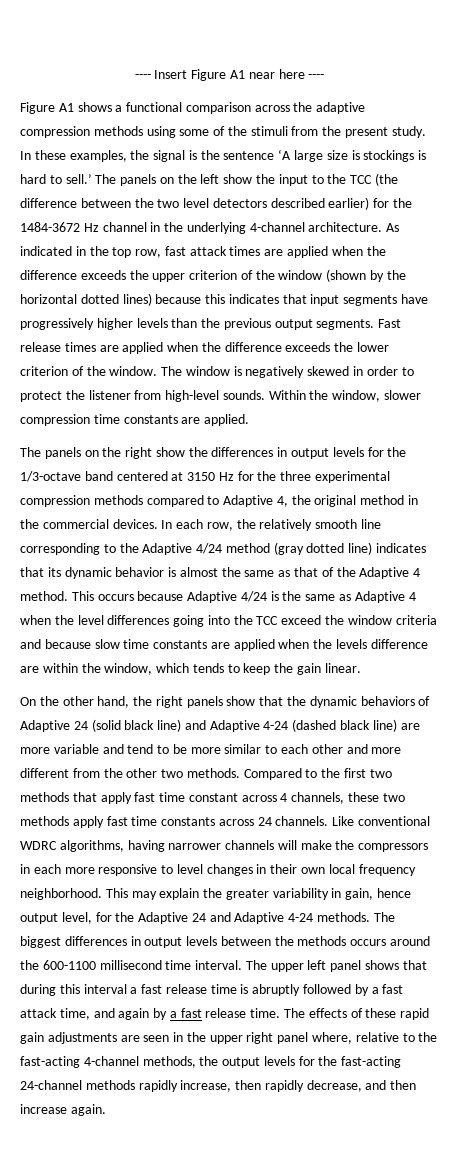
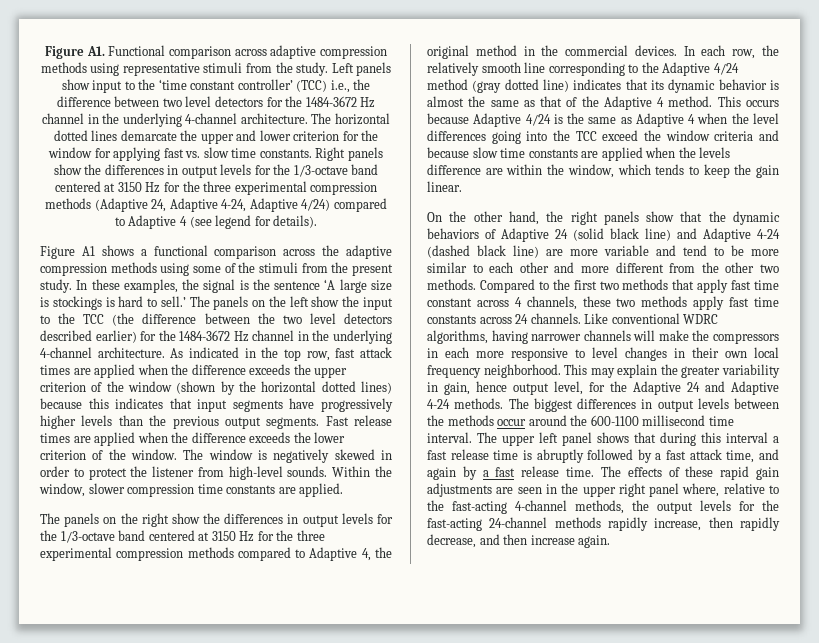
[134,69,325,81] ---- Insert Figure A1 near here ---- -> [45,45,387,59] [40,62,392,76] [61,79,371,93] [56,96,376,108] [42,113,390,127] [53,130,379,144] [48,147,383,161] [53,164,379,178] [54,181,378,195] [45,198,387,212] [114,215,318,229] Figure A1. Functional comparison across adaptive compression methods using representative stimuli from the study. Left panels show input to the ‘time constant controller’ (TCC) i.e., the difference between two level detectors for the 1484-3672 Hz channel in the underlying 4-channel architecture. The horizontal dotted lines demarcate the upper and lower criterion for the window for applying fast vs. slow time constants. Right panels show the differences in output levels for the 1/3-octave band centered at 3150 Hz for the three experimental compression methods (Adaptive 24, Adaptive 4-24, Adaptive 4/24) compared to Adaptive 4 (see legend for details).
[350,939,387,946] occurs -> [497,419,527,426] occur

